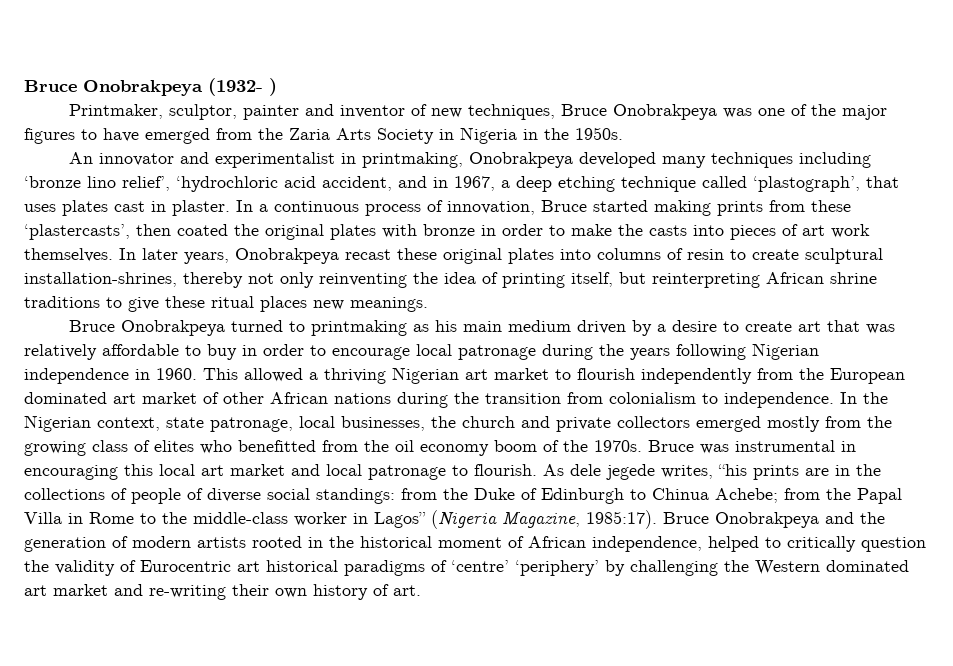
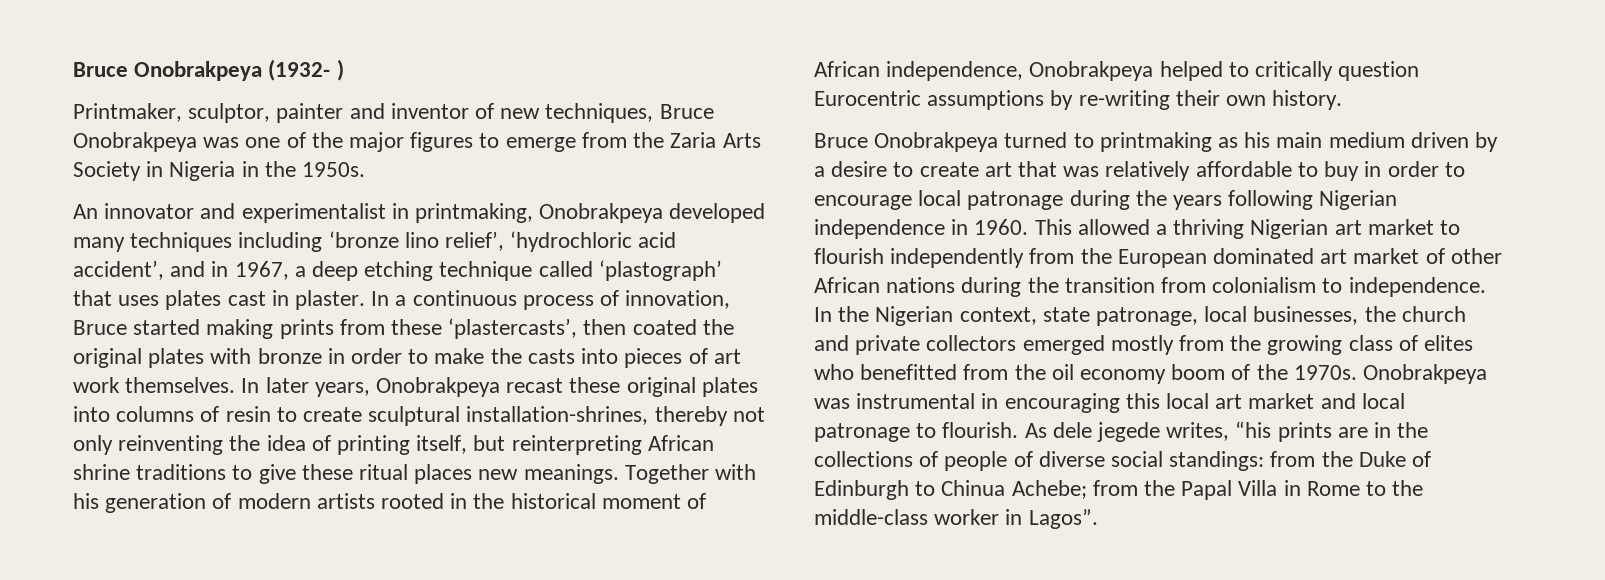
[103,128,210,144] have emerged -> [505,137,576,152] emerge
[322,176,392,191] accident, -> [73,260,164,280] accident’,
[753,176,860,192] ‘plastograph’, -> [598,260,722,281] ‘plastograph’
(428, 304) none -> [624,464,757,484] [73,493,707,513] [814,61,1420,81] [814,90,1343,110] Together with his generation of modern artists rooted in the historical moment of African independence, Onobrakpeya helped to critically question Eurocentric assumptions by re-writing their own history.
[648,440,694,452] Bruce -> [1363,364,1488,384] Onobrakpeya
[374,510,885,529] [24,536,926,552] [24,560,909,576] [24,584,421,600] Lagos” (Nigeria Magazine, 1985:17). Bruce Onobrakpeya and the generation of modern artists rooted in the historical moment of African independence, helped to critically question the validity of Eurocentric art historical paradigms of ‘centre’ ‘periphery’ by challenging the Western dominated art market and re-writing their own history of art. -> [1028,509,1098,529] Lagos”.

